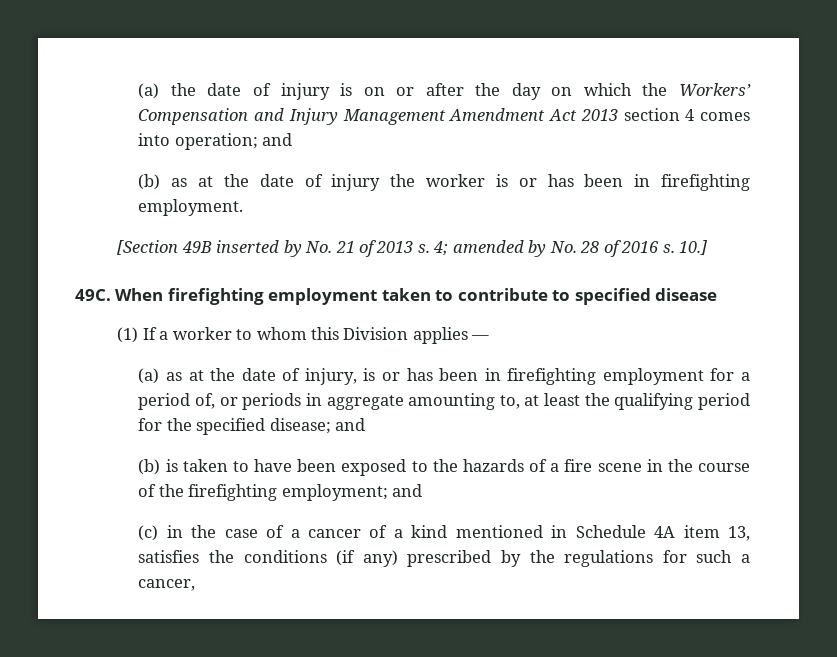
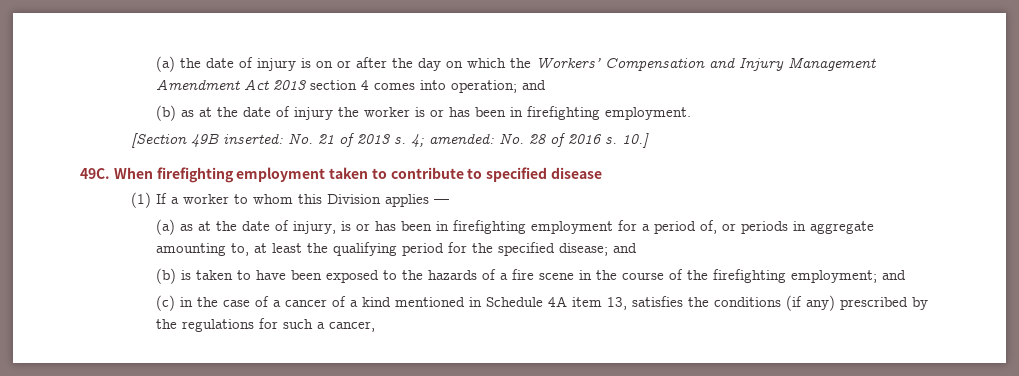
[216,240,302,257] inserted by -> [222,133,283,144] inserted:
[452,240,547,257] amended by -> [428,133,494,144] amended:

